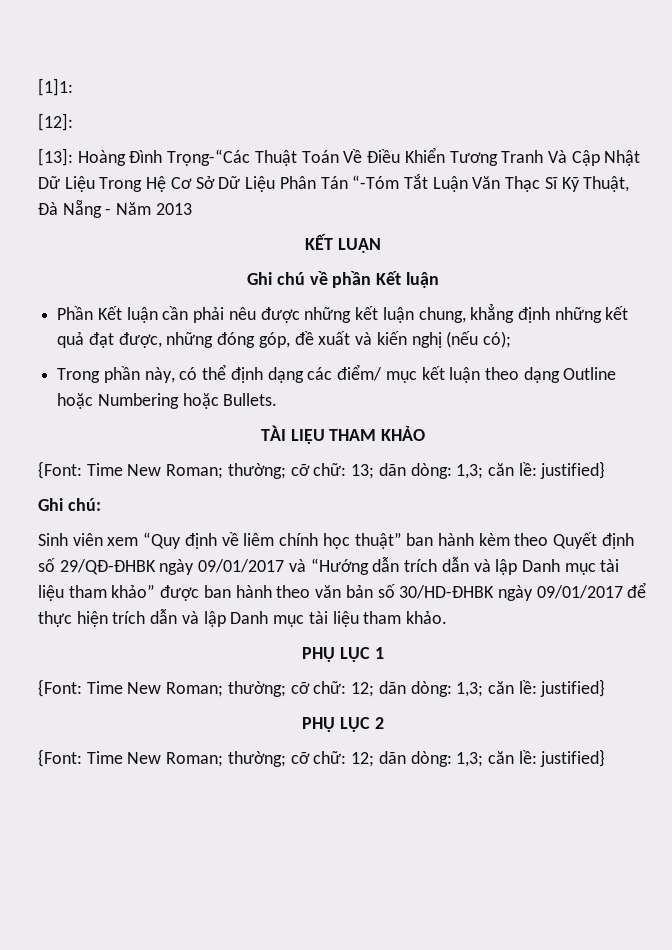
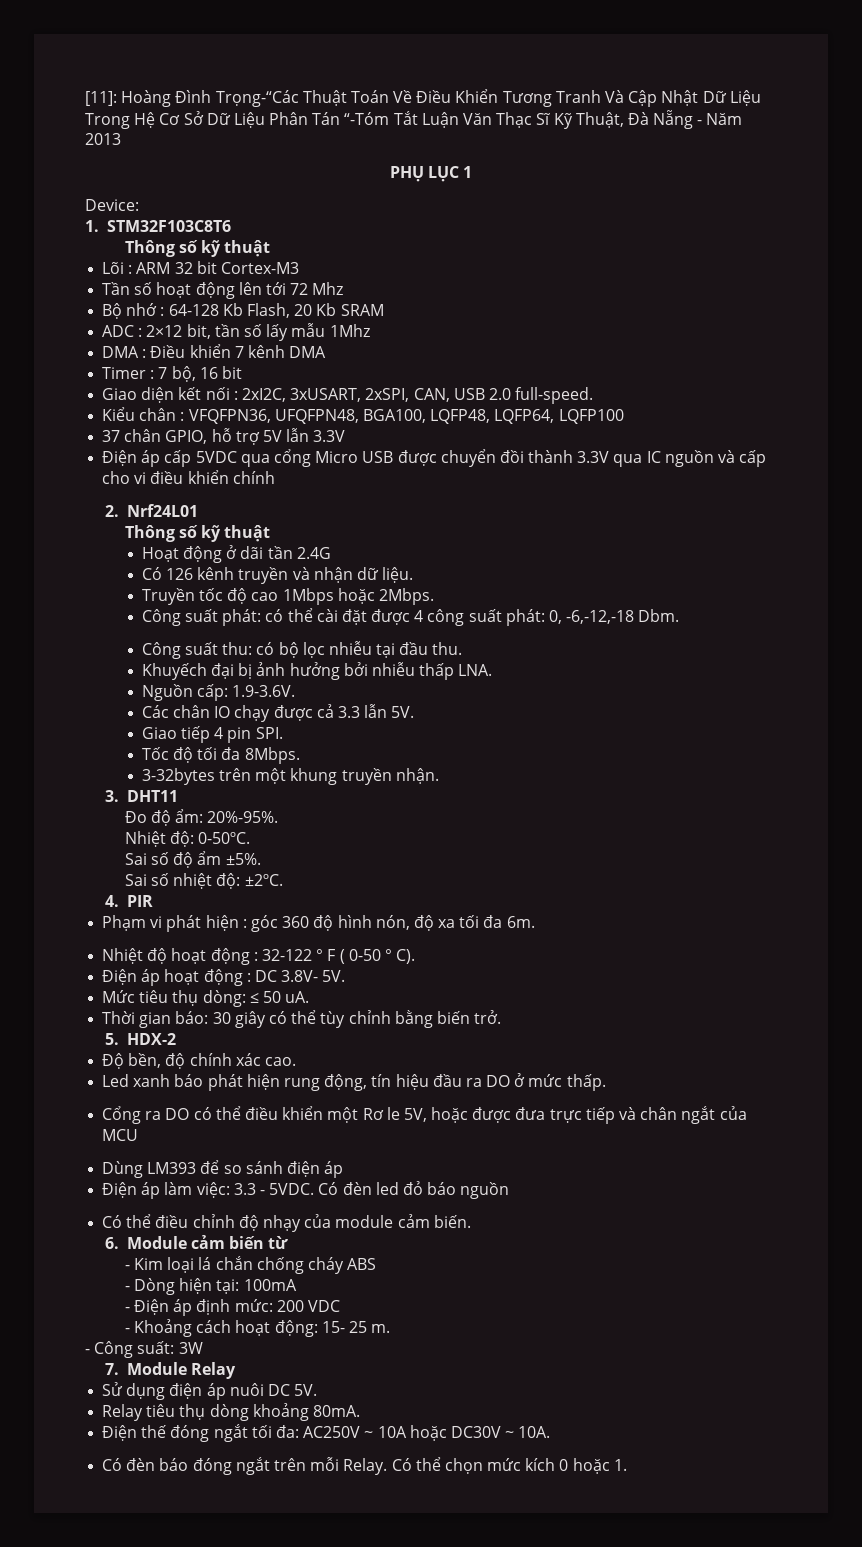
[38,78,73,96] [38,113,73,131] [38,148,73,166] [1]1: // [12]: // [13]: -> [85,91,117,106] [11]:
[305,234,381,253] [247,271,439,288] [57,303,629,323] [57,331,511,348] [57,364,617,383] [57,393,278,409] [260,425,426,444] [38,461,606,479] [38,498,101,511] [38,532,634,549] [38,557,620,575] [38,582,647,601] [38,609,447,627] [302,647,384,662] [38,679,606,697] [302,717,384,732] [38,749,606,767] KẾT LUẬN // Ghi chú về phần Kết luận // Phần Kết luận cần phải nêu được những kết luận chung, khẳng định những kết quả đạt được, những đóng góp, đề xuất và kiến nghị (nếu có); // Trong phần này, có thể định dạng các điểm/ mục kết luận theo dạng Outline hoặc Numbering hoặc Bullets. // TÀI LIỆU THAM KHẢO // {Font: Time New Roman; thường; cỡ chữ: 13; dãn dòng: 1,3; căn lề: justified} // Ghi chú: // Sinh viên xem “Quy định về liêm chính học thuật” ban hành kèm theo Quyết định số 29/QĐ-ĐHBK ngày 09/01/2017 và “Hướng dẫn trích dẫn và lập Danh mục tài liệu tham khảo” được ban hành theo văn bản số 30/HD-ĐHBK ngày 09/01/2017 để thực hiện trích dẫn và lập Danh mục tài liệu tham khảo. // PHỤ LỤC 1 // {Font: Time New Roman; thường; cỡ chữ: 12; dãn dòng: 1,3; căn lề: justified} // PHỤ LỤC 2 // {Font: Time New Roman; thường; cỡ chữ: 12; dãn dòng: 1,3; căn lề: justified} -> [389,166,473,182] [85,199,139,211] [85,220,231,232] [124,240,271,257] [102,261,299,274] [102,282,344,299] [102,303,384,319] [102,323,370,341] [102,344,327,358] [102,366,242,382] [102,387,594,404] [102,407,624,424] [102,428,346,445] [102,449,767,467] [102,470,275,484] [104,504,198,517] [124,525,271,542] [141,545,331,563] [141,567,414,584] [141,588,434,605] [141,608,680,626] [141,641,463,659] [141,662,493,680] [141,684,296,701] [141,704,415,722] [141,726,283,743] [141,747,300,764] [141,768,439,785] [104,790,178,802] [124,809,279,826] [124,831,251,847] [124,851,261,868] [124,873,283,889] [104,895,153,907] [102,915,535,932] [102,948,416,965] [102,969,346,986] [102,990,310,1007] [102,1010,502,1028] [104,1033,176,1045] [102,1053,296,1069] [102,1073,606,1091] [102,1106,747,1124] [102,1129,139,1141] [102,1160,344,1178] [102,1181,510,1199] [102,1214,471,1232] [104,1235,289,1249] [124,1256,377,1274] [124,1278,297,1295] [124,1299,340,1316] [124,1319,391,1337] [85,1341,203,1358] [104,1362,236,1379] [102,1382,318,1400] [102,1403,360,1421] [102,1424,551,1442] [102,1457,627,1475] PHỤ LỤC 1 // Device: // 1. STM32F103C8T6 // Thông số kỹ thuật // Lõi : ARM 32 bit Cortex-M3 // Tần số hoạt động lên tới 72 Mhz // Bộ nhớ : 64-128 Kb Flash, 20 Kb SRAM // ADC : 2×12 bit, tần số lấy mẫu 1Mhz // DMA : Điều khiển 7 kênh DMA // Timer : 7 bộ, 16 bit // Giao diện kết nối : 2xI2C, 3xUSART, 2xSPI, CAN, USB 2.0 full-speed. // Kiểu chân : VFQFPN36, UFQFPN48, BGA100, LQFP48, LQFP64, LQFP100 // 37 chân GPIO, hỗ trợ 5V lẫn 3.3V // Điện áp cấp 5VDC qua cổng Micro USB được chuyển đồi thành 3.3V qua IC nguồn và cấp cho vi điều khiển chính // 2. Nrf24L01 // Thông số kỹ thuật // Hoạt động ở dãi tần 2.4G // Có 126 kênh truyền và nhận dữ liệu. // Truyền tốc độ cao 1Mbps hoặc 2Mbps. // Công suất phát: có thể cài đặt được 4 công suất phát: 0, -6,-12,-18 Dbm. // Công suất thu: có bộ lọc nhiễu tại đầu thu. // Khuyếch đại bị ảnh hưởng bởi nhiễu thấp LNA. // Nguồn cấp: 1.9-3.6V. // Các chân IO chạy được cả 3.3 lẫn 5V. // Giao tiếp 4 pin SPI. // Tốc độ tối đa 8Mbps. // 3-32bytes trên một khung truyền nhận. // 3. DHT11 // Đo độ ẩm: 20%-95%. // Nhiệt độ: 0-50ºC. // Sai số độ ẩm ±5%. // Sai số nhiệt độ: ±2ºC. // 4. PIR // Phạm vi phát hiện : góc 360 độ hình nón, độ xa tối đa 6m. // Nhiệt độ hoạt động : 32-122 ° F ( 0-50 ° C). // Điện áp hoạt động : DC 3.8V- 5V. // Mức tiêu thụ dòng: ≤ 50 uA. // Thời gian báo: 30 giây có thể tùy chỉnh bằng biến trở. // 5. HDX-2 // Độ bền, độ chính xác cao. // Led xanh báo phát hiện rung động, tín hiệu đầu ra DO ở mức thấp. // Cổng ra DO có thể điều khiển một Rơ le 5V, hoặc được đưa trực tiếp và chân ngắt của MCU // Dùng LM393 để so sánh điện áp // Điện áp làm việc: 3.3 - 5VDC. Có đèn led đỏ báo nguồn // Có thể điều chỉnh độ nhạy của module cảm biến. // 6. Module cảm biến từ // - Kim loại lá chắn chống cháy ABS // - Dòng hiện tại: 100mA // - Điện áp định mức: 200 VDC // - Khoảng cách hoạt động: 15- 25 m. // - Công suất: 3W // 7. Module Relay // Sử dụng điện áp nuôi DC 5V. // Relay tiêu thụ dòng khoảng 80mA. // Điện thế đóng ngắt tối đa: AC250V ~ 10A hoặc DC30V ~ 10A. // Có đèn báo đóng ngắt trên mỗi Relay. Có thể chọn mức kích 0 hoặc 1.

